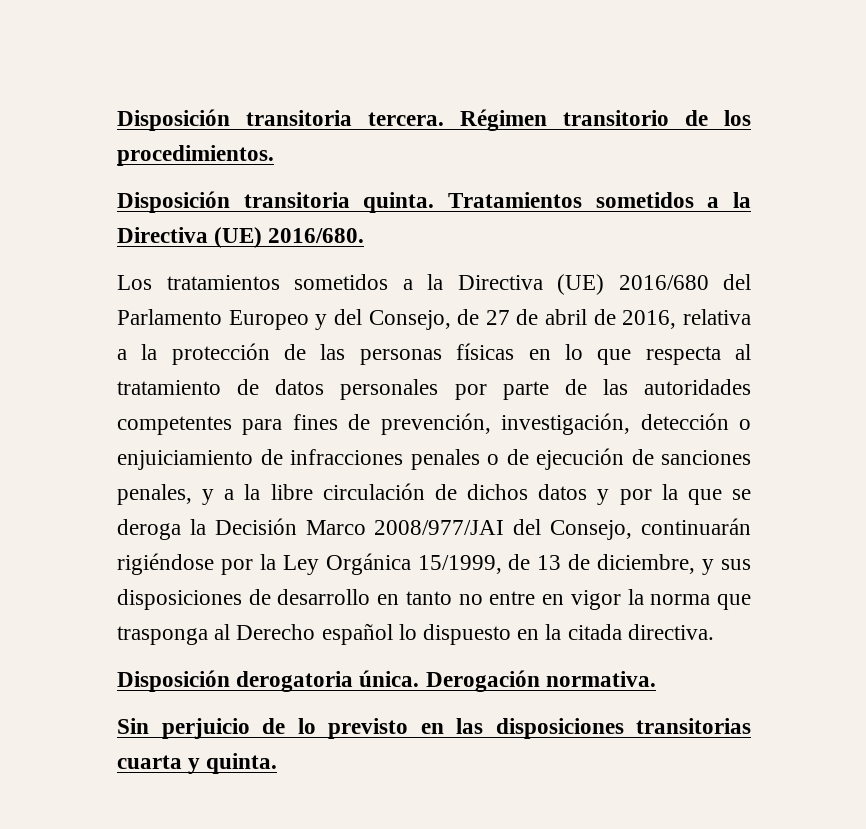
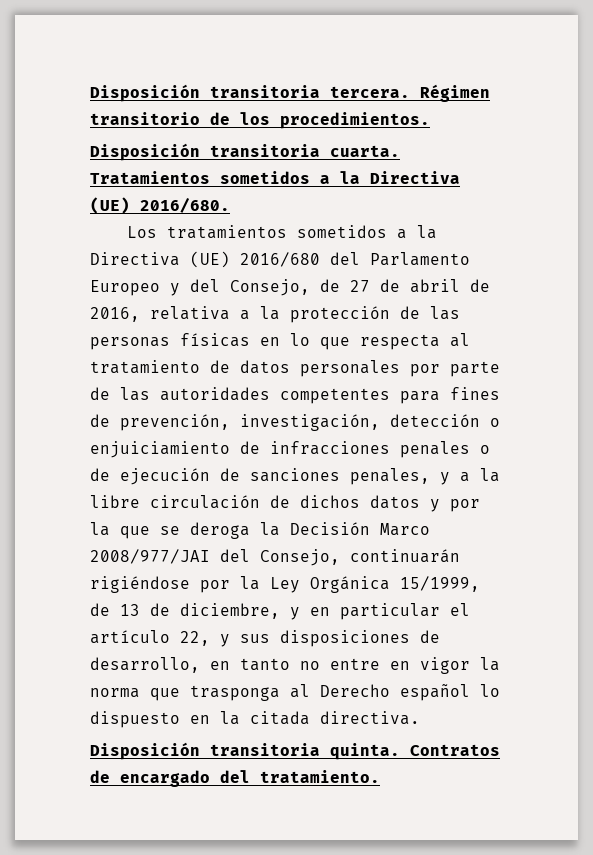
[363,192,435,213] quinta. -> [330,145,400,157] cuarta.
(715, 567) none -> [310,603,470,620] [90,630,230,647] en particular el artículo 22, y
[277,589,371,605] desarrollo -> [90,657,200,673] desarrollo,
[236,670,656,692] [117,718,751,739] [117,753,278,774] derogatoria única. Derogación normativa. // Sin perjuicio de lo previsto en las disposiciones transitorias cuarta y quinta. -> [210,743,500,760] [90,770,380,787] transitoria quinta. Contratos de encargado del tratamiento.

